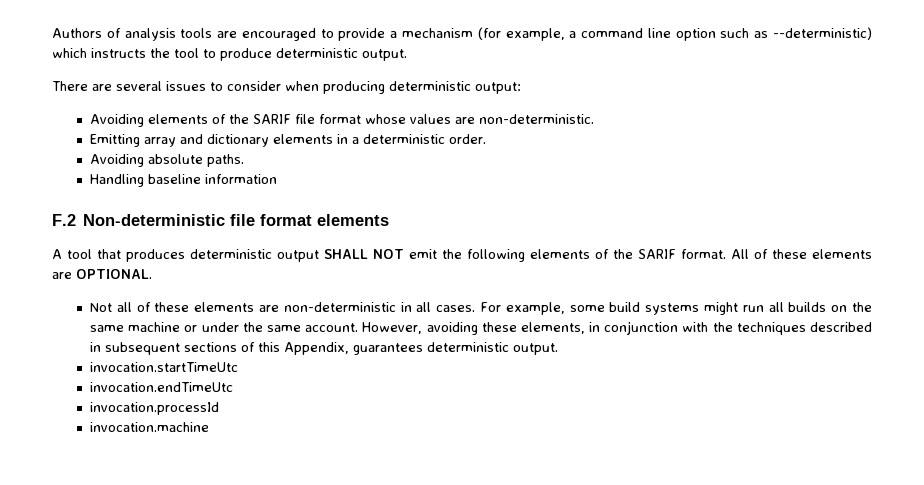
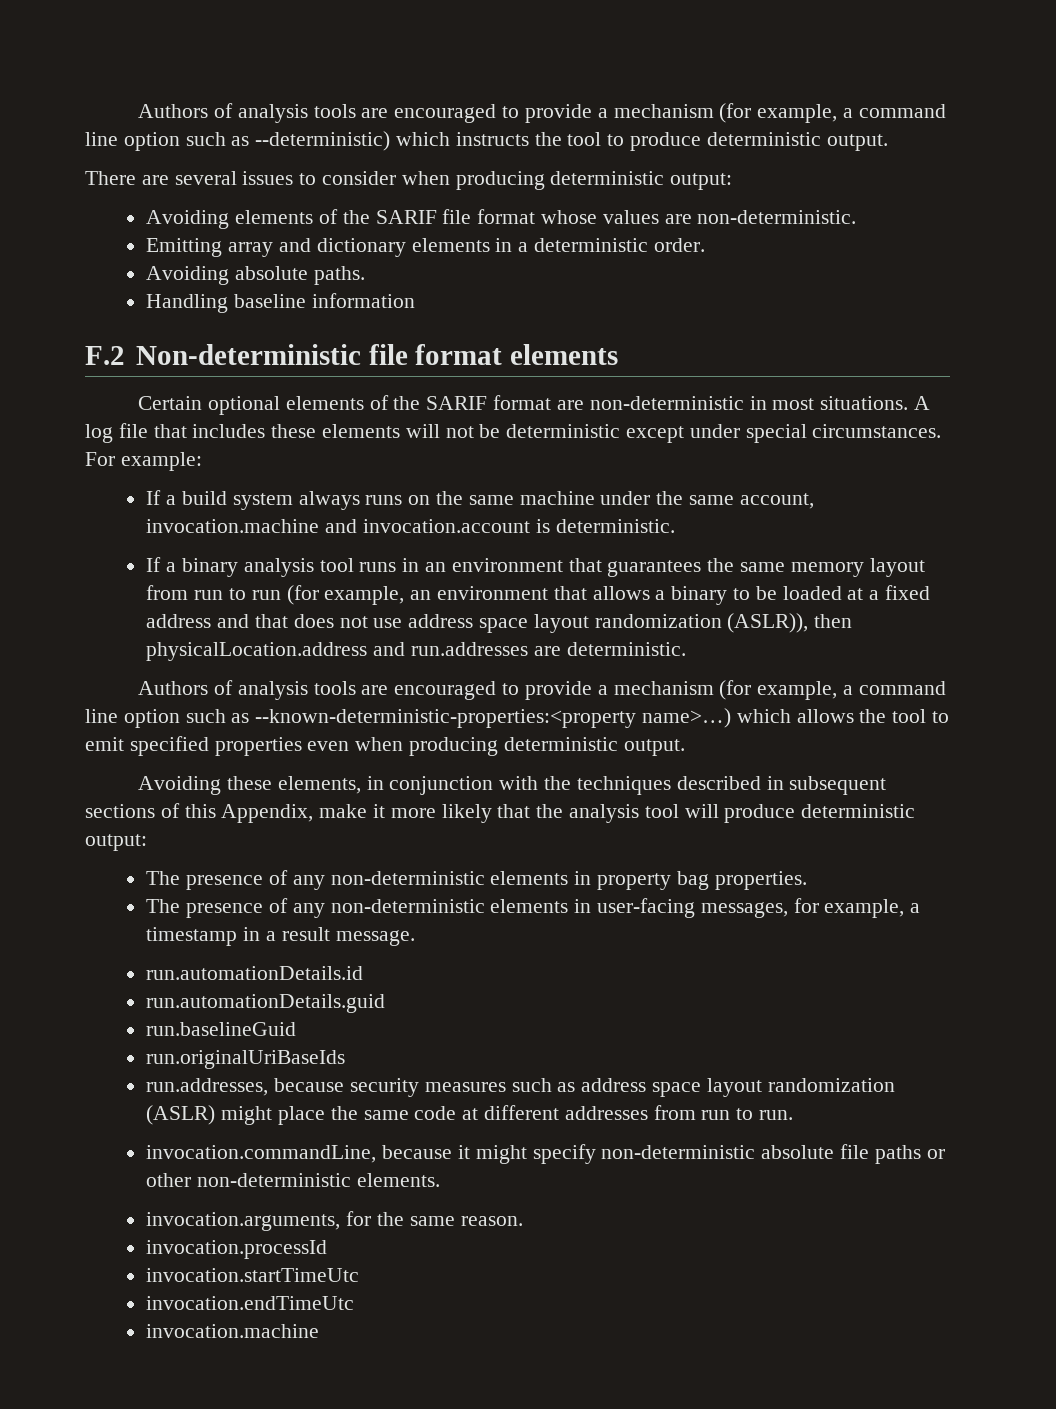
[52,249,872,262] [52,269,152,279] [90,302,827,315] A tool that produces deterministic output SHALL NOT emit the following elements of the SARIF format. All of these elements are OPTIONAL. // Not all of these elements are non-deterministic in all cases. For example, some build systems might run all builds -> [138,395,930,415] [85,423,942,443] [85,452,202,471] [146,490,403,510] Certain optional elements of the SARIF format are non-deterministic in most situations. A log file that includes these elements will not be deterministic except under special circumstances. For example: // If a build system always runs
[184,325,198,332] or -> (595, 498) none
[305,322,478,335] account. However, avoiding -> [739,493,814,509] [146,519,675,533] [146,557,925,577] [146,585,931,605] [146,613,853,633] [146,642,686,661] [138,680,946,700] [85,708,950,728] [85,736,685,756] [138,776,222,795] account, invocation.machine and invocation.account is deterministic. // If a binary analysis tool runs in an environment that guarantees the same memory layout from run to run (for example, an environment that allows a binary to be loaded at a fixed address and that does not use address space layout randomization (ASLR)), then physicalLocation.address and run.addresses are deterministic. // Authors of analysis tools are encouraged to provide a mechanism (for example, a command line option such as --known-deterministic-properties:<property name>…) which allows the tool to emit specified properties even when producing deterministic output. // Avoiding
[353,342,559,355] guarantees deterministic output. -> [319,804,916,823] [85,834,147,851] [146,870,807,890] [146,898,921,918] [146,927,415,946] [146,966,364,980] [146,994,386,1013] [146,1022,297,1036] [146,1050,346,1069] [146,1078,895,1097] [146,1105,794,1125] [146,1144,945,1164] [146,1173,440,1187] [146,1211,523,1231] [146,1240,328,1259] make it more likely that the analysis tool will produce deterministic output: // The presence of any non-deterministic elements in property bag properties. // The presence of any non-deterministic elements in user-facing messages, for example, a timestamp in a result message. // run.automationDetails.id // run.automationDetails.guid // run.baselineGuid // run.originalUriBaseIds // run.addresses, because security measures such as address space layout randomization (ASLR) might place the same code at different addresses from run to run. // invocation.commandLine, because it might specify non-deterministic absolute file paths or other non-deterministic elements. // invocation.arguments, for the same reason. // invocation.processId
[90,402,220,415] // invocation.processId -> (355, 1303) none

